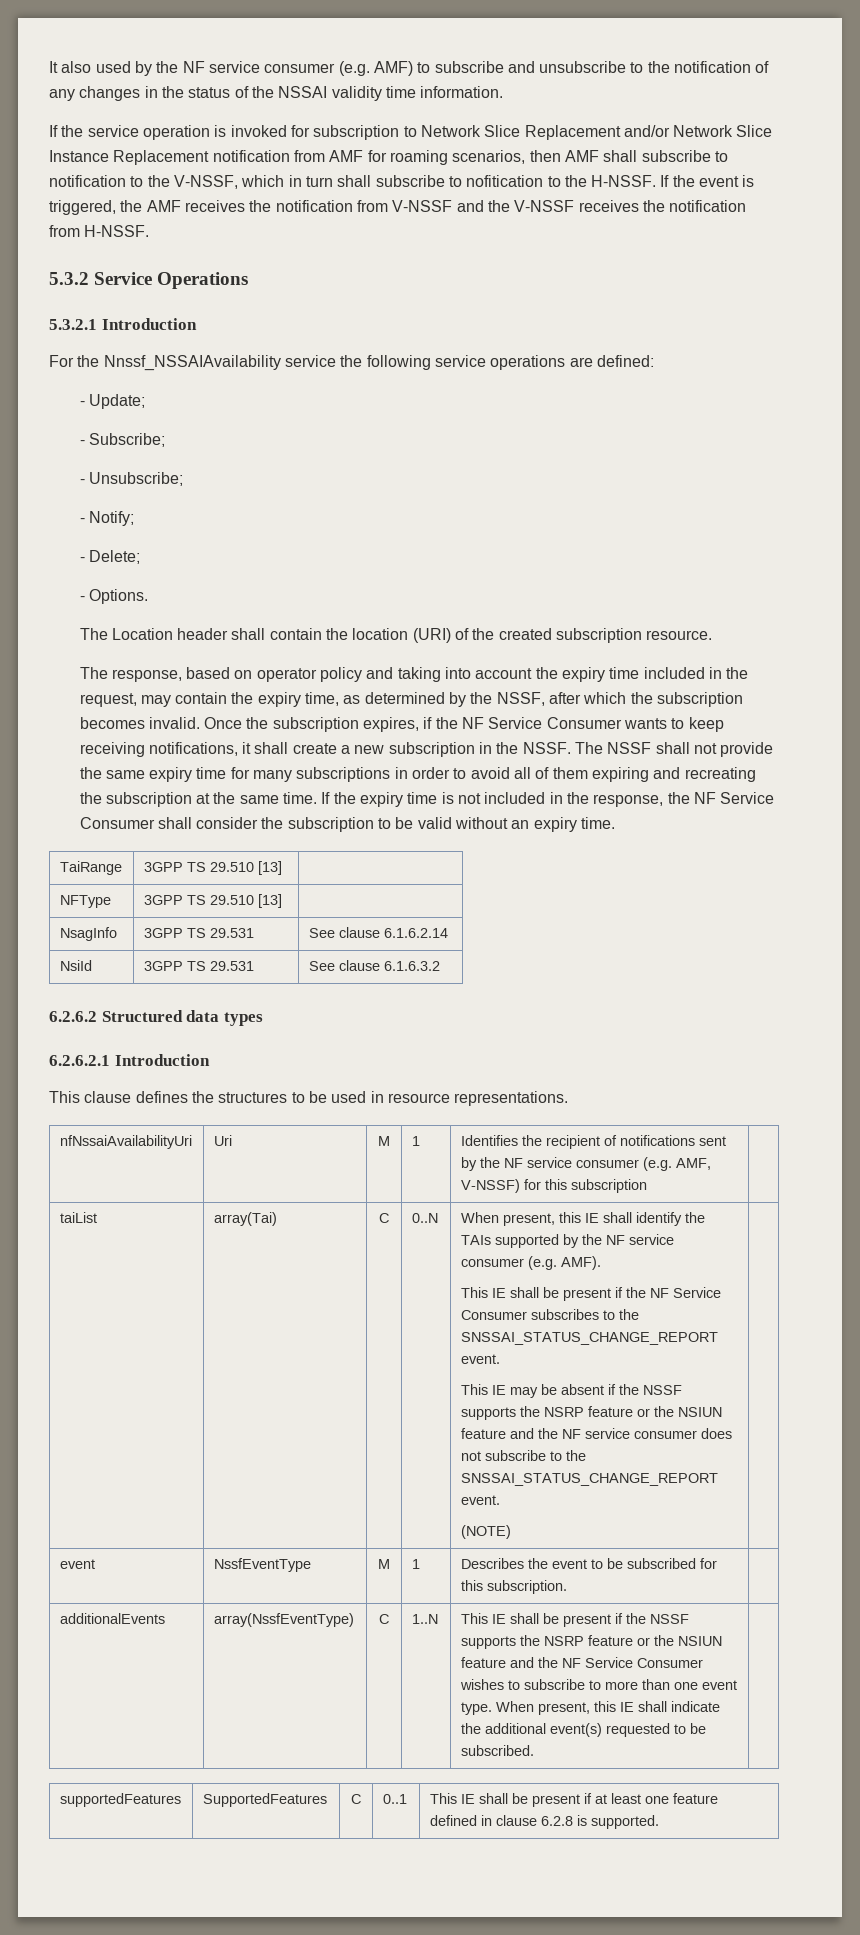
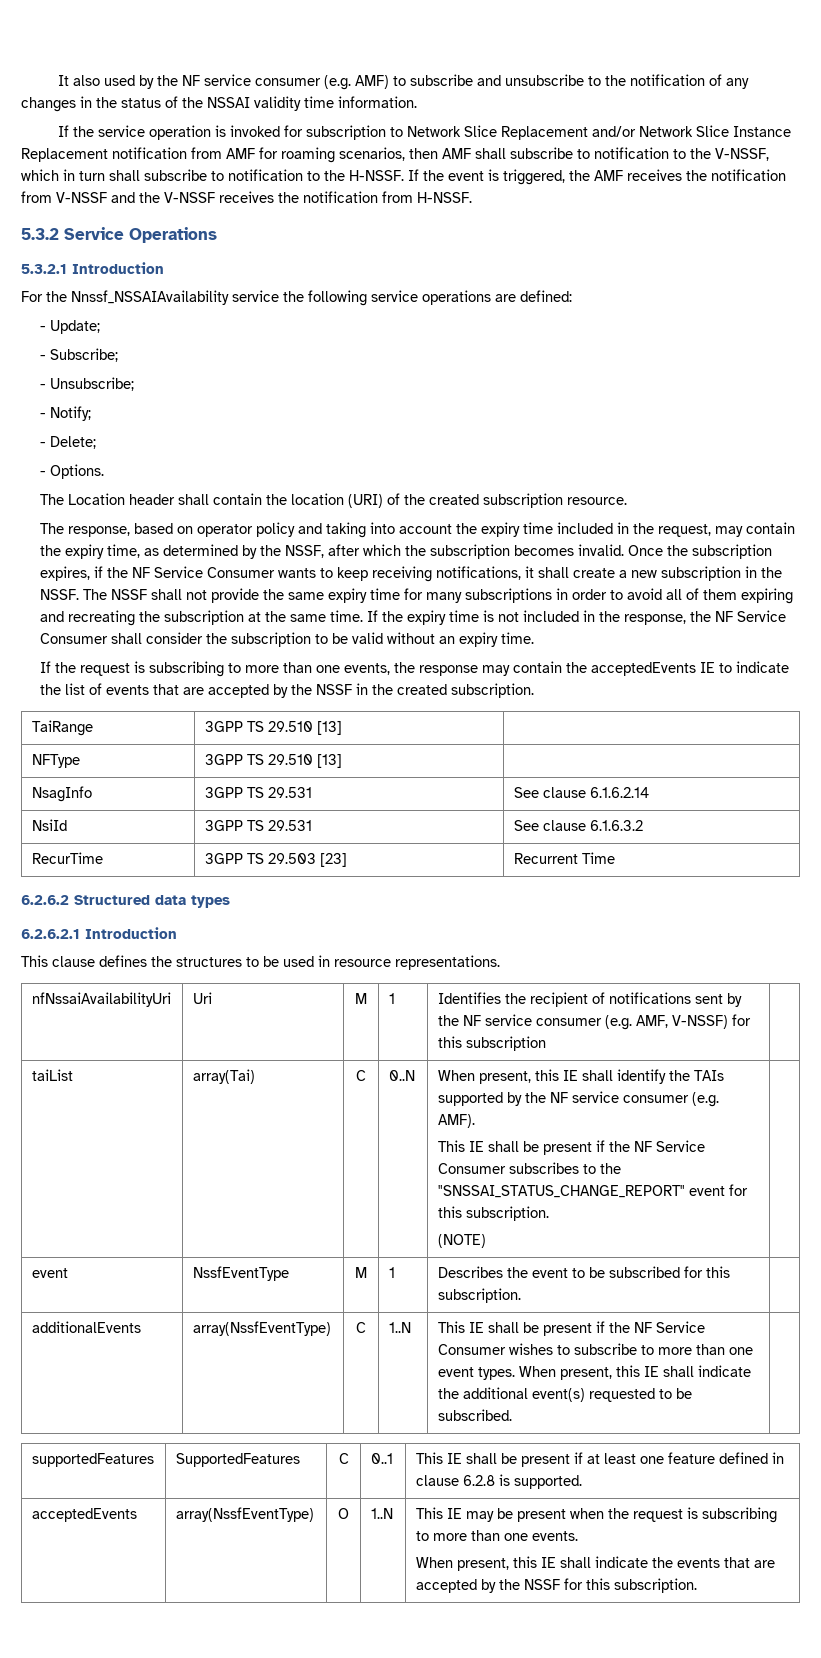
[466,175,544,187] nofitication -> [228,169,303,181] notification
(616, 823) none -> [40,661,790,677] [40,683,535,698] // If the request is subscribing to more than one events, the response may contain the acceptedEvents IE to indicate the list of events that are accepted by the NSSF in the created subscription.
(440, 966) none -> [31,852,103,864] [204,853,347,867] [513,852,615,864] // RecurTime | 3GPP TS 29.503 [23] | Recurrent Time
[460,1332,718,1345] [460,1354,500,1364] [460,1384,682,1398] [460,1406,722,1420] [460,1428,732,1439] [460,1450,586,1461] [460,1473,718,1486] [460,1495,500,1505] SNSSAI_STATUS_CHANGE_REPORT event. // This IE may be absent if the NSSF supports the NSRP feature or the NSIUN feature and the NF service consumer does not subscribe to the SNSSAI_STATUS_CHANGE_REPORT event. -> [437,1184,748,1198] [437,1206,549,1221] "SNSSAI_STATUS_CHANGE_REPORT" event for this subscription.
[649,1614,689,1624] [460,1635,722,1649] [460,1657,558,1668] NSSF supports the NSRP feature or the NSIUN feature and the -> (630, 1327) none
[460,1702,492,1715] type. -> [477,1367,515,1380] types.
(659, 1822) none -> [31,1508,137,1522] [175,1507,314,1522] [338,1508,349,1519] [370,1508,393,1519] [415,1507,777,1523] [415,1530,578,1541] [415,1556,775,1571] [415,1578,697,1593] // acceptedEvents | array(NssfEventType) | O | 1..N | This IE may be present when the request is subscribing to more than one events. // When present, this IE shall indicate the events that are accepted by the NSSF for this subscription.

